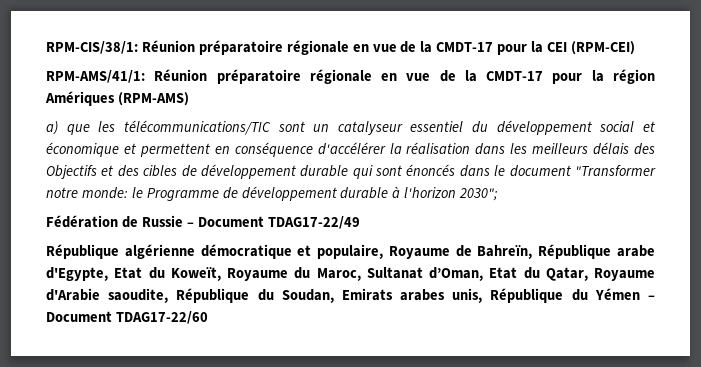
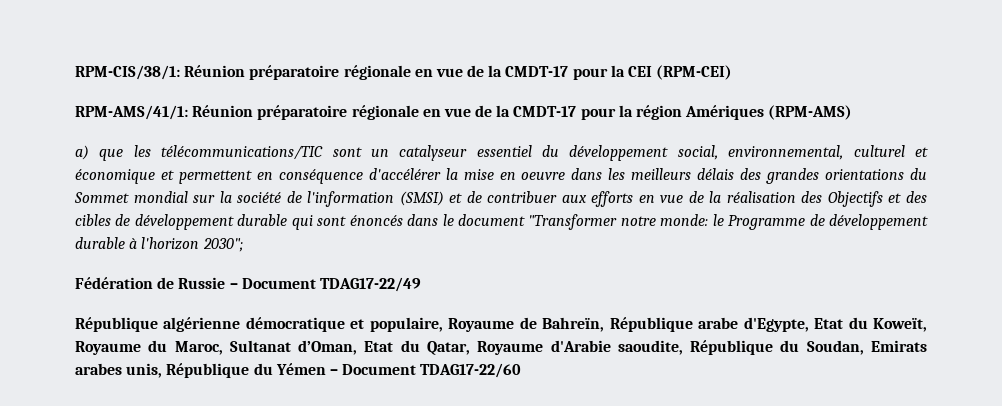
[599,121,635,132] social -> [677,145,905,160] social, environnemental, culturel
[406,142,471,154] réalisation -> [463,169,566,180] mise en oeuvre
(655, 149) none -> [766,168,928,184] [74,191,823,207] grandes orientations du Sommet mondial sur la société de l'information (SMSI) et de contribuer aux efforts en vue de la réalisation des

